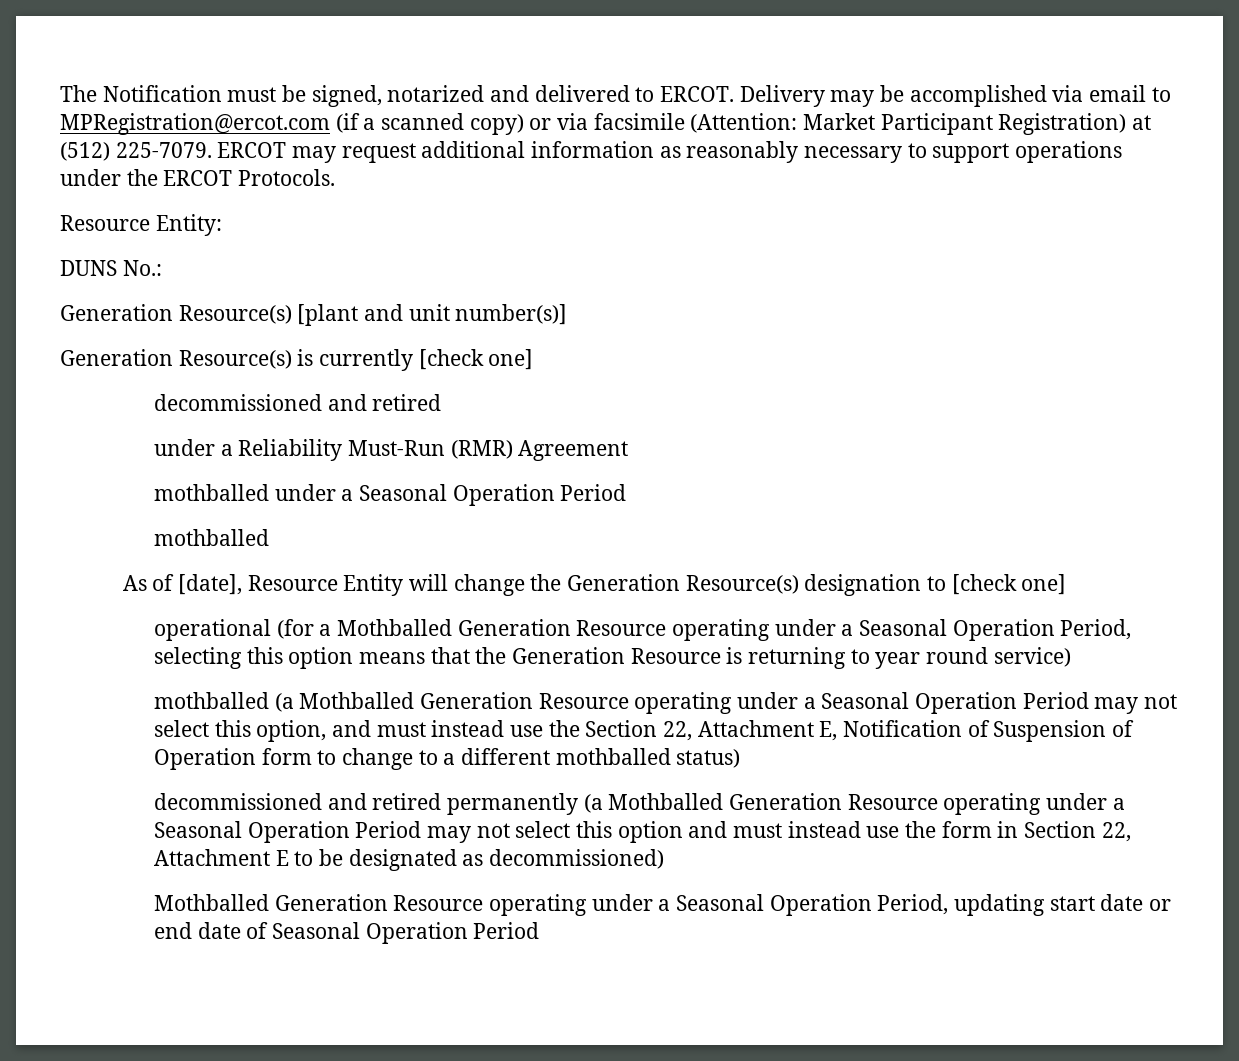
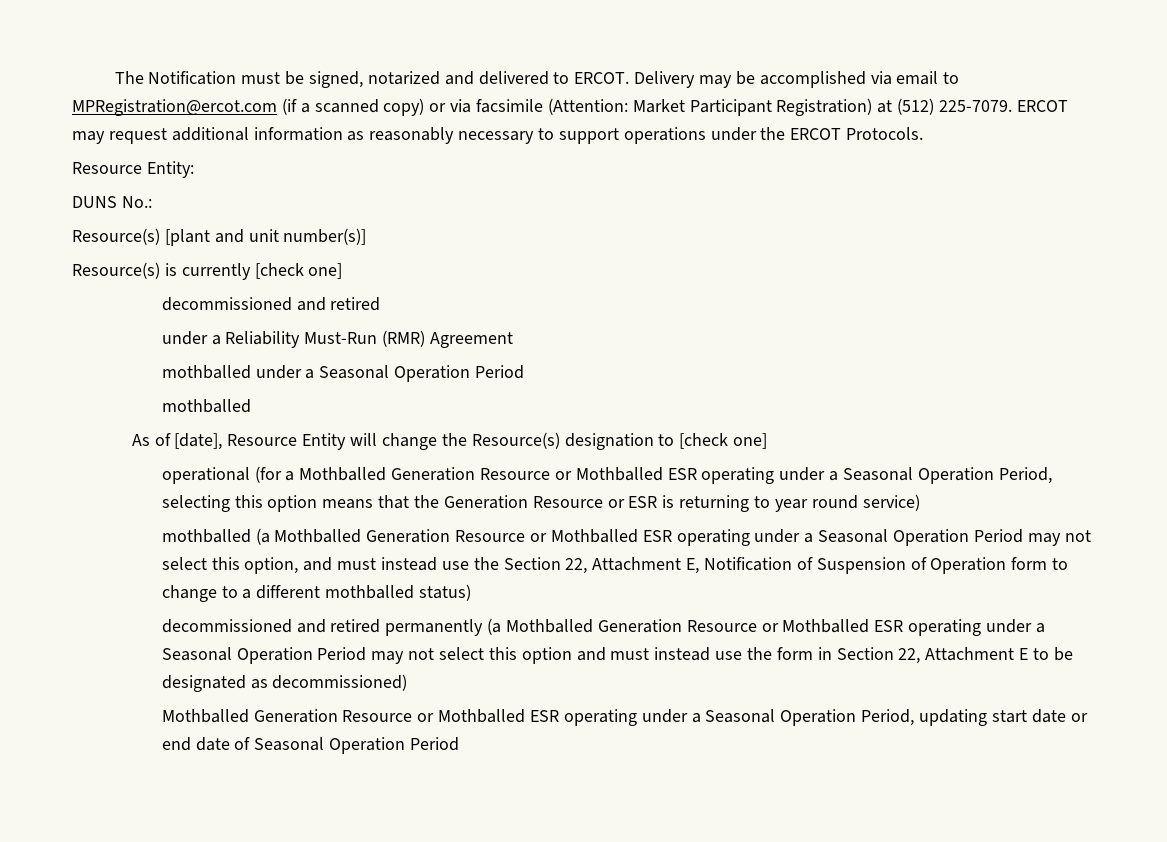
[60,304,173,321] Generation -> (152, 202) none
[60,349,173,366] Generation -> (367, 236) none
[566,574,680,591] Generation -> (467, 439) none
(667, 628) none -> [554,467,697,481] or Mothballed ESR
(721, 656) none -> [607,496,658,508] or ESR
(629, 701) none -> [529,529,672,543] or Mothballed ESR
(938, 802) none -> [761,619,904,633] or Mothballed ESR
(484, 903) none -> [417,709,559,723] or Mothballed ESR

